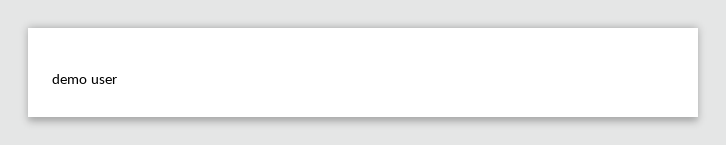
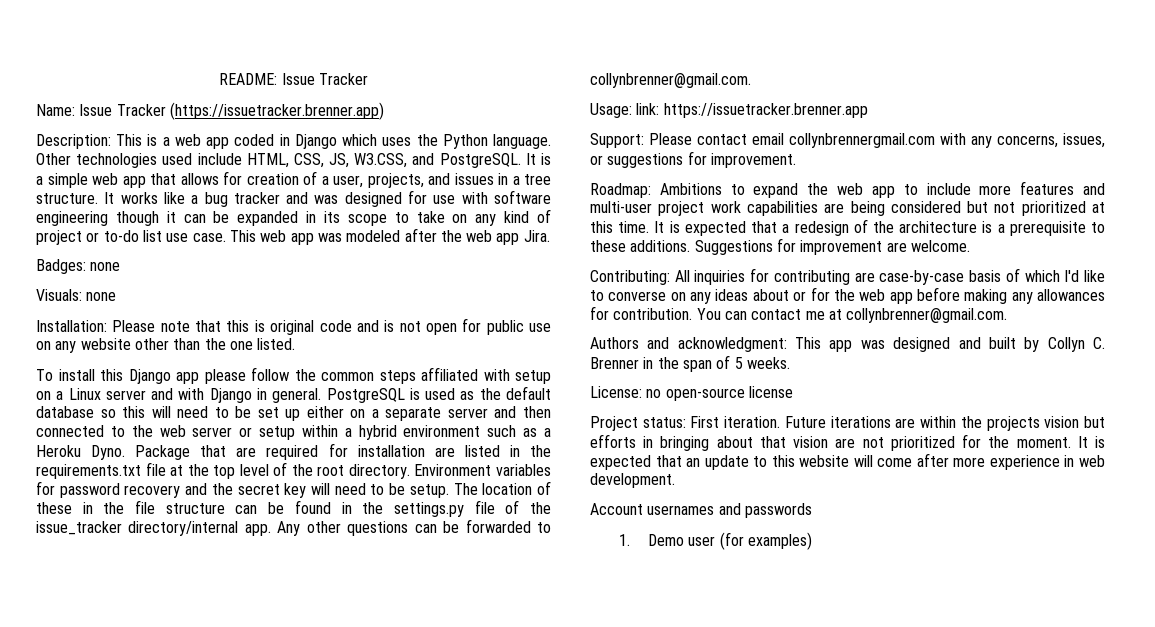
[52,74,117,84] demo user -> [219,73,368,85] [36,102,384,120] [36,134,551,149] [36,153,551,168] [36,171,551,188] [36,190,552,207] [36,209,551,226] [36,228,550,245] [36,259,121,274] [36,289,117,301] [36,318,551,335] [36,338,296,353] [36,367,551,384] [36,386,551,403] [36,406,552,421] [36,425,552,440] [36,443,552,460] [36,462,552,479] [36,481,552,498] [36,500,551,517] [36,519,552,536] [590,73,751,88] [590,103,868,118] [590,133,1105,148] [590,151,796,168] [590,181,1105,198] [590,201,1105,216] [590,219,1105,236] [590,238,970,255] [590,268,1105,285] [590,287,1105,304] [590,306,1008,323] [590,337,1105,352] [590,355,790,372] [590,386,793,401] [590,416,1105,431] [590,434,1105,451] [590,453,1105,470] [590,473,675,488] [590,503,812,518] [618,532,812,550] README: Issue Tracker // Name: Issue Tracker (https://issuetracker.brenner.app) // Description: This is a web app coded in Django which uses the Python language. Other technologies used include HTML, CSS, JS, W3.CSS, and PostgreSQL. It is a simple web app that allows for creation of a user, projects, and issues in a tree structure. It works like a bug tracker and was designed for use with software engineering though it can be expanded in its scope to take on any kind of project or to-do list use case. This web app was modeled after the web app Jira. // Badges: none // Visuals: none // Installation: Please note that this is original code and is not open for public use on any website other than the one listed. // To install this Django app please follow the common steps affiliated with setup on a Linux server and with Django in general. PostgreSQL is used as the default database so this will need to be set up either on a separate server and then connected to the web server or setup within a hybrid environment such as a Heroku Dyno. Package that are required for installation are listed in the requirements.txt file at the top level of the root directory. Environment variables for password recovery and the secret key will need to be setup. The location of these in the file structure can be found in the settings.py file of the issue_tracker directory/internal app. Any other questions can be forwarded to collynbrenner@gmail.com. // Usage: link: https://issuetracker.brenner.app // Support: Please contact email collynbrennergmail.com with any concerns, issues, or suggestions for improvement. // Roadmap: Ambitions to expand the web app to include more features and multi-user project work capabilities are being considered but not prioritized at this time. It is expected that a redesign of the architecture is a prerequisite to these additions. Suggestions for improvement are welcome. // Contributing: All inquiries for contributing are case-by-case basis of which I'd like to converse on any ideas about or for the web app before making any allowances for contribution. You can contact me at collynbrenner@gmail.com. // Authors and acknowledgment: This app was designed and built by Collyn C. Brenner in the span of 5 weeks. // License: no open-source license // Project status: First iteration. Future iterations are within the projects vision but efforts in bringing about that vision are not prioritized for the moment. It is expected that an update to this website will come after more experience in web development. // Account usernames and passwords // 1. Demo user (for examples)

